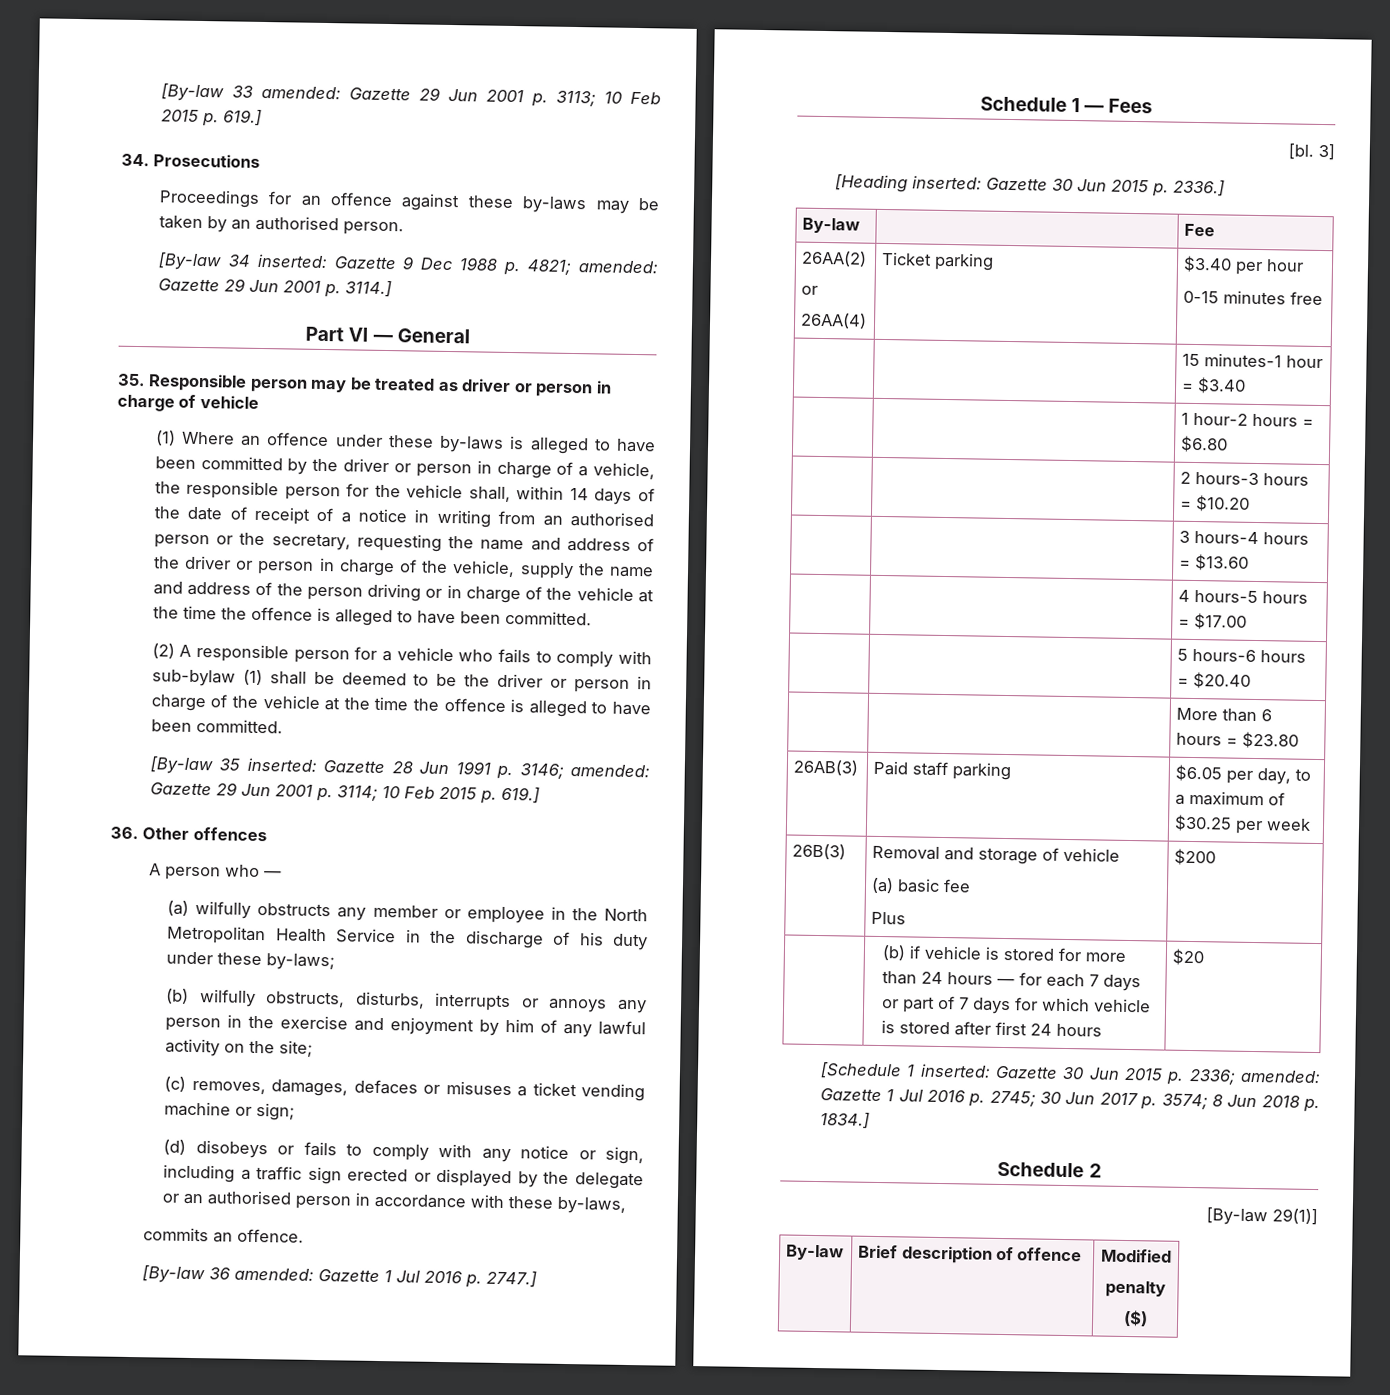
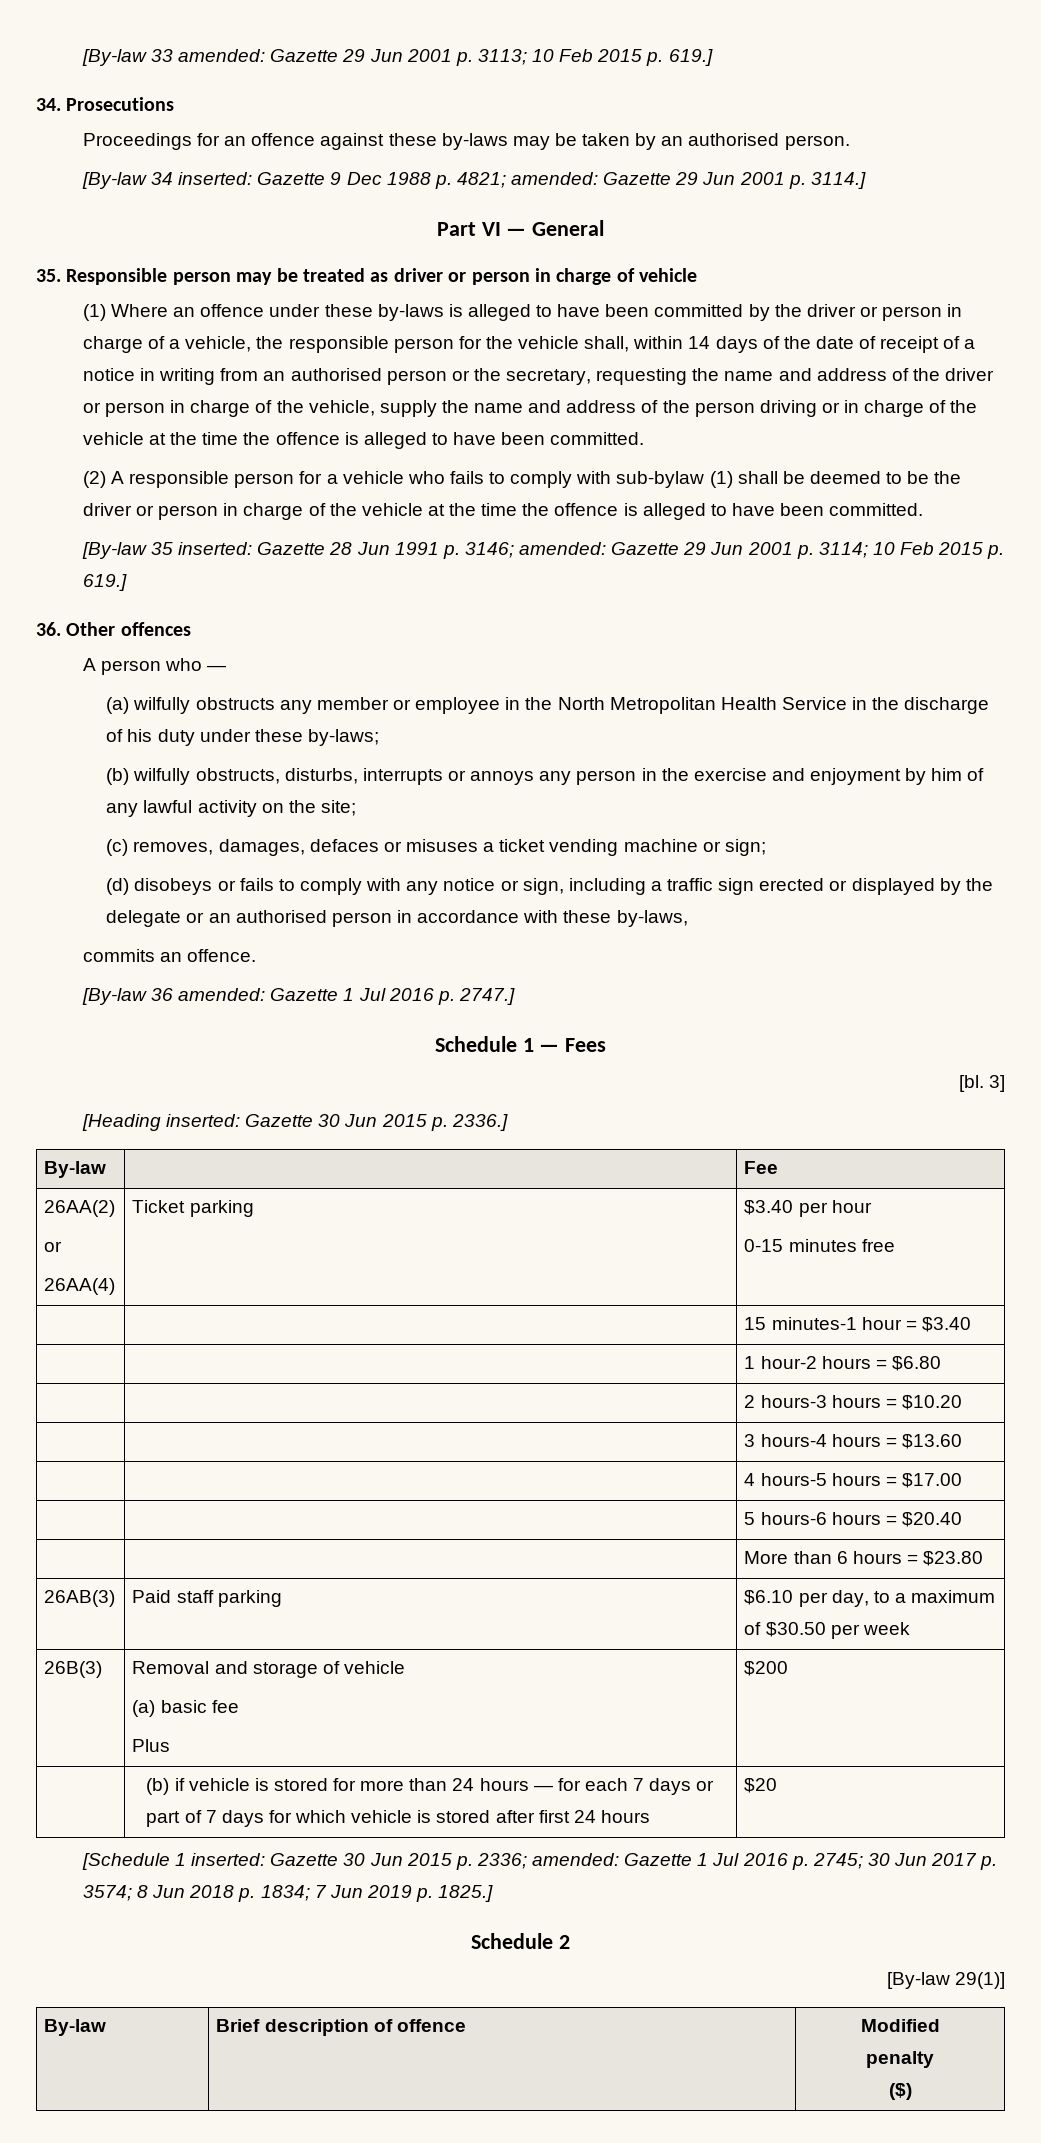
[1175,764,1223,782] $6.05 -> [744,1590,794,1605] $6.10
[1174,814,1233,832] $30.25 -> [765,1622,826,1637] $30.50
[819,1112,870,1129] 1834.] -> [260,1885,494,1902] 1834; 7 Jun 2019 p. 1825.]

